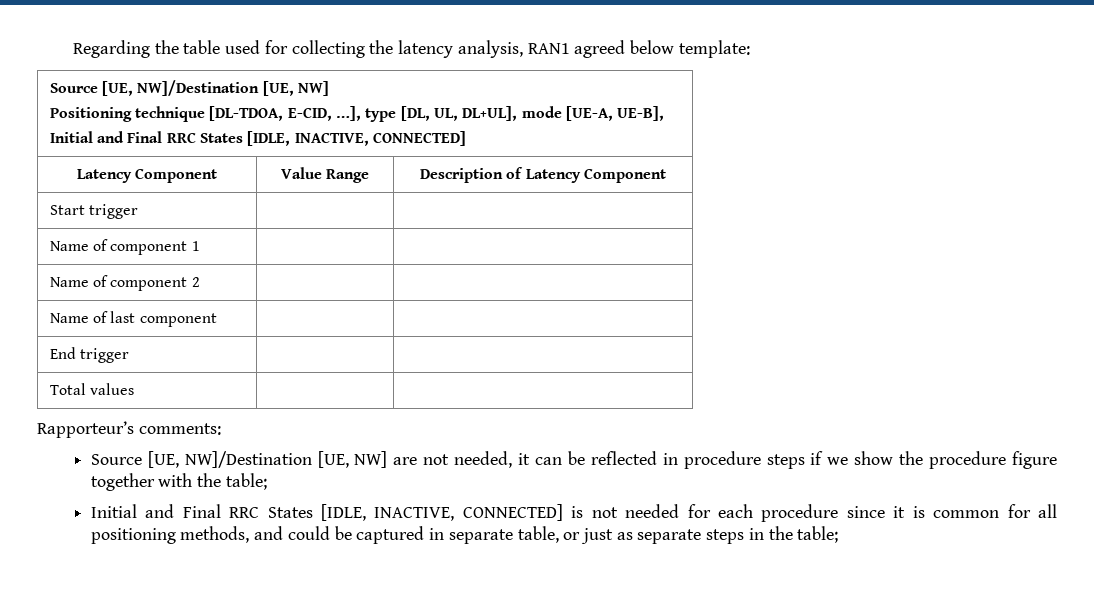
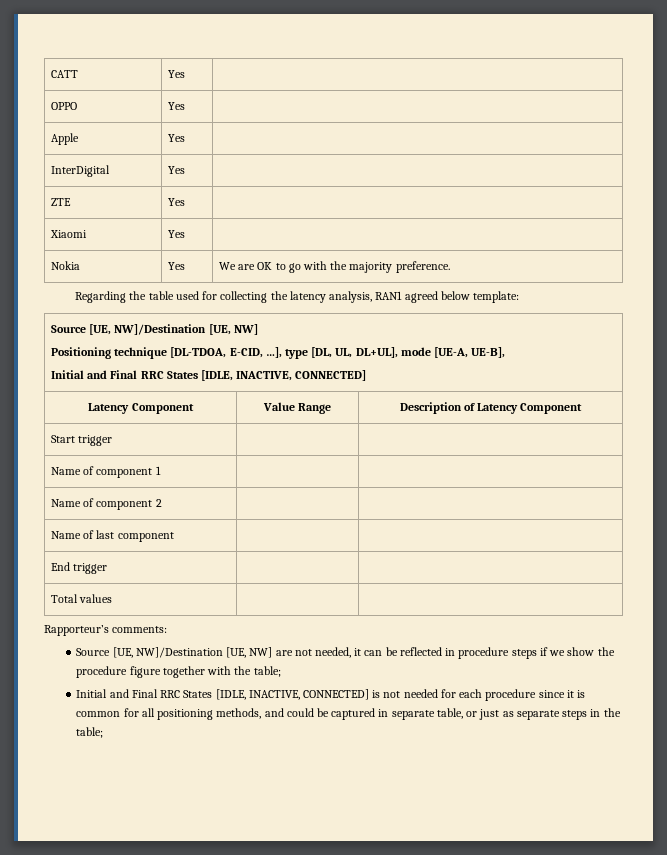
(72, 49) none -> [50,70,78,78] [167,70,185,78] [50,102,77,110] [167,102,185,110] [50,133,79,145] [167,134,185,142] [50,165,110,177] [167,166,185,174] [50,198,71,206] [167,198,185,206] [49,230,87,238] [167,230,185,238] [50,261,80,270] [167,262,185,270] [218,261,450,273] CATT | Yes | // OPPO | Yes | // Apple | Yes | // InterDigital | Yes | // ZTE | Yes | // Xiaomi | Yes | // Nokia | Yes | We are OK to go with the majority preference. //

